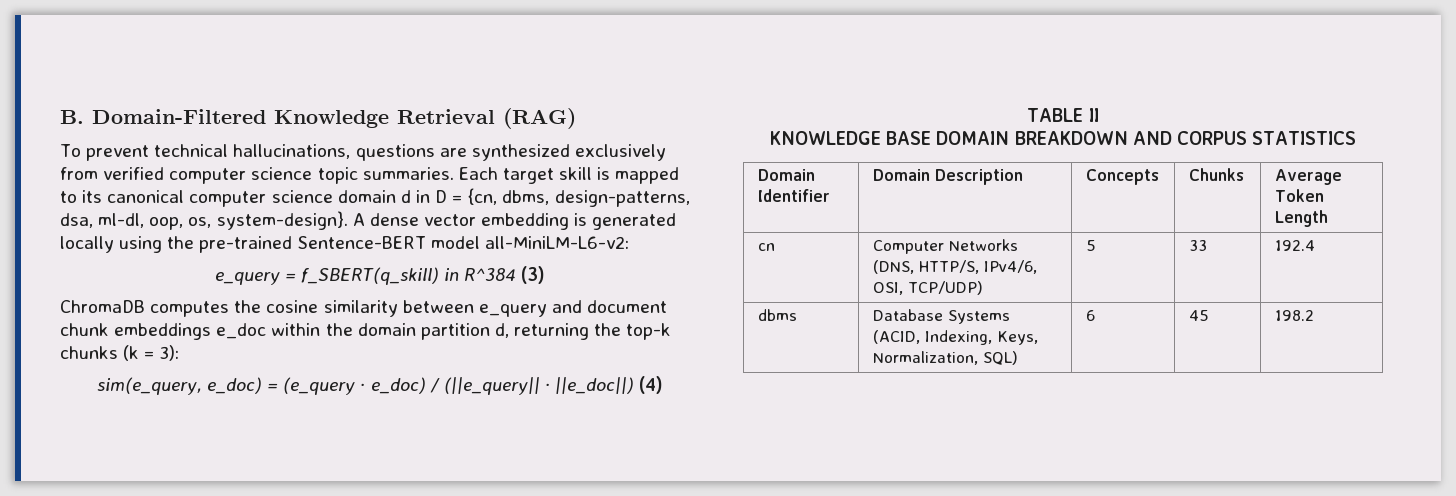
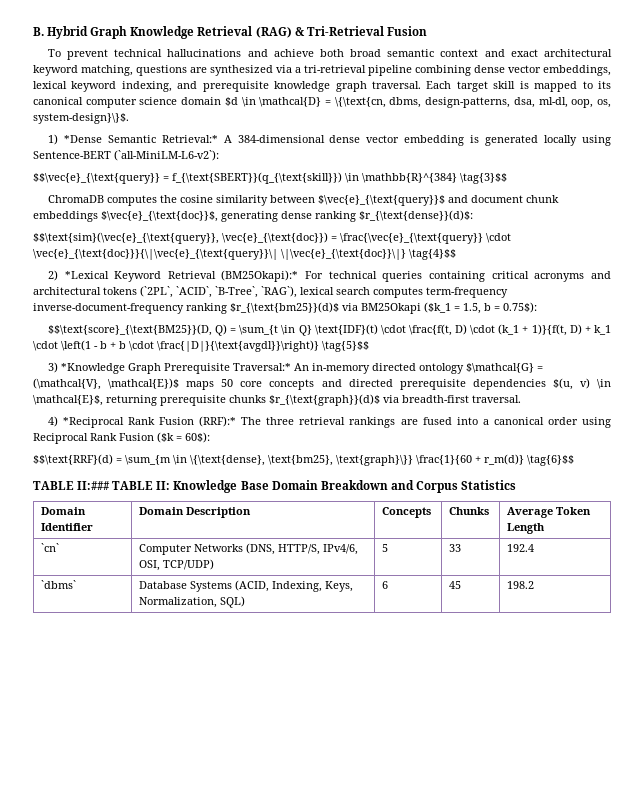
[92,109,266,124] Domain-Filtered -> [47,26,128,39] Hybrid Graph
(576, 118) none -> [294,26,427,36] & Tri-Retrieval Fusion
[233,144,666,161] [60,167,454,184] hallucinations, questions are synthesized exclusively from verified computer science topic summaries. -> [167,49,613,57] [33,65,611,76] [33,81,421,92] hallucinations and achieve both broad semantic context and exact architectural keyword matching, questions are synthesized via a tri-retrieval pipeline combining dense vector embeddings, lexical keyword indexing, and prerequisite knowledge graph traversal.
[400,188,498,205] d in D = {cn, -> [224,97,386,108] $d \in \mathcal{D} = \{\text{cn,
[216,211,365,230] system-design}. A -> [33,113,129,124] [47,134,325,145] system-design}\}$. // 1) *Dense Semantic Retrieval:* A 384-dimensional
[167,236,629,253] [214,266,546,285] the pre-trained Sentence-BERT model all-MiniLM-L6-v2: // e_query = f_SBERT(q_skill) in R^384 (3) -> [33,150,219,161] [33,172,507,184] Sentence-BERT (`all-MiniLM-L6-v2`): // $$\vec{e}_{\text{query}} = f_{\text{SBERT}}(q_{\text{skill}}) \in \mathbb{R}^{384} \tag{3}$$
[478,304,547,317] e_query -> [317,195,445,206] $\vec{e}_{\text{query}}$
[216,323,672,340] [60,345,180,361] [96,376,664,395] [1027,108,1099,122] [770,131,1356,145] e_doc within the domain partition d, returning the top-k chunks (k = 3): // sim(e_query, e_doc) = (e_query · e_doc) / (||e_query|| · ||e_doc||) (4) // TABLE II // KNOWLEDGE BASE DOMAIN BREAKDOWN AND CORPUS STATISTICS -> [101,210,473,222] [33,232,511,244] [33,249,456,260] [47,270,611,282] [33,286,508,298] [33,302,537,314] [47,324,612,336] [33,340,369,352] [47,362,543,374] [33,378,612,390] [33,394,521,406] [47,416,611,428] [33,432,210,444] [33,454,574,466] [33,480,517,493] $\vec{e}_{\text{doc}}$, generating dense ranking $r_{\text{dense}}(d)$: // $$\text{sim}(\vec{e}_{\text{query}}, \vec{e}_{\text{doc}}) = \frac{\vec{e}_{\text{query}} \cdot \vec{e}_{\text{doc}}}{\|\vec{e}_{\text{query}}\| \|\vec{e}_{\text{doc}}\|} \tag{4}$$ // 2) *Lexical Keyword Retrieval (BM25Okapi):* For technical queries containing critical acronyms and architectural tokens (`2PL`, `ACID`, `B-Tree`, `RAG`), lexical search computes term-frequency inverse-document-frequency ranking $r_{\text{bm25}}(d)$ via BM25Okapi ($k_1 = 1.5, b = 0.75$): // $$\text{score}_{\text{BM25}}(D, Q) = \sum_{t \in Q} \text{IDF}(t) \cdot \frac{f(t, D) \cdot (k_1 + 1)}{f(t, D) + k_1 \cdot \left(1 - b + b \cdot \frac{|D|}{\text{avgdl}}\right)} \tag{5}$$ // 3) *Knowledge Graph Prerequisite Traversal:* An in-memory directed ontology $\mathcal{G} = (\mathcal{V}, \mathcal{E})$ maps 50 core concepts and directed prerequisite dependencies $(u, v) \in \mathcal{E}$, returning prerequisite chunks $r_{\text{graph}}(d)$ via breadth-first traversal. // 4) *Reciprocal Rank Fusion (RRF):* The three retrieval rankings are fused into a canonical order using Reciprocal Rank Fusion ($k = 60$): // $$\text{RRF}(d) = \sum_{m \in \{\text{dense}, \text{bm25}, \text{graph}\}} \frac{1}{60 + r_m(d)} \tag{6}$$ // TABLE II:### TABLE II: Knowledge Base Domain Breakdown and Corpus Statistics
[757,243,775,251] cn -> [41,543,60,552] `cn`
[757,309,797,321] dbms -> [41,580,77,589] `dbms`

